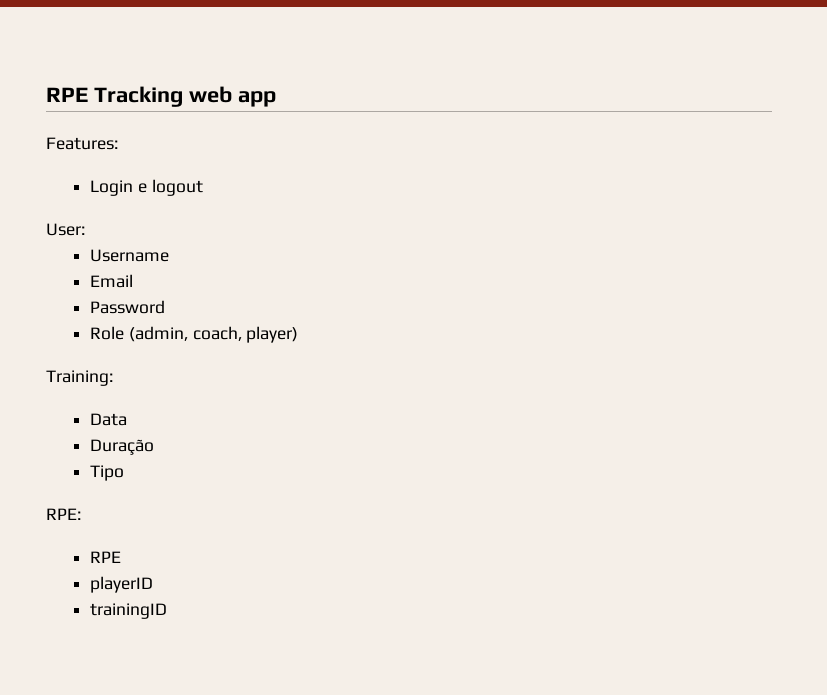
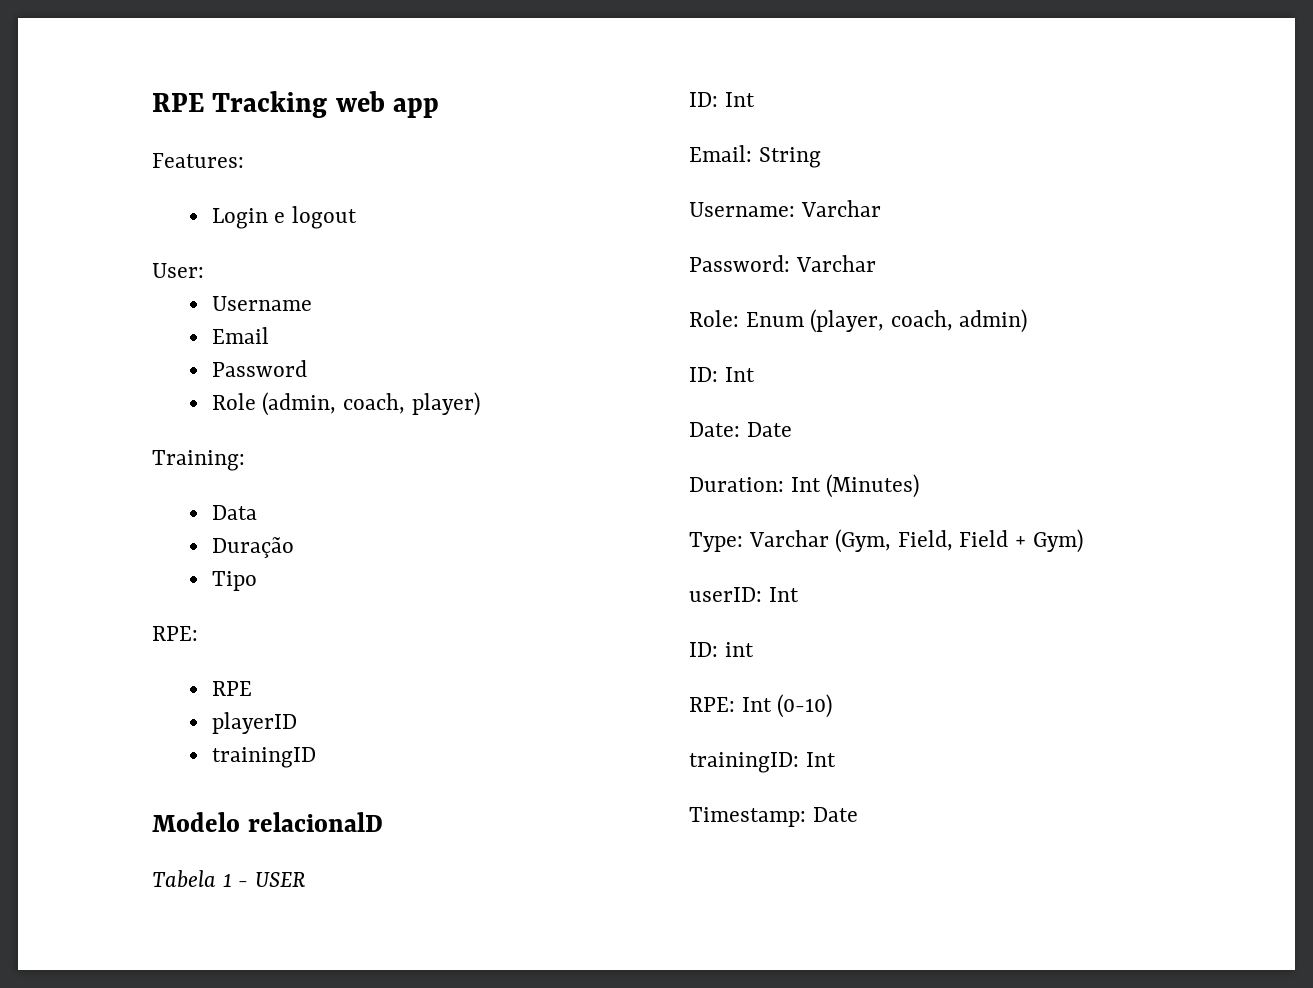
(168, 611) none -> [152,812,383,832] [152,870,305,888] [689,92,755,107] [689,145,821,168] [689,200,881,217] [689,255,876,272] [689,309,1028,333] [689,367,755,382] [689,422,792,437] [689,474,920,498] [689,529,1083,553] [689,587,799,602] [689,642,754,657] [689,694,833,718] [689,752,836,773] [689,807,858,827] // Modelo relacionalD // Tabela 1 - USER // ID: Int // Email: String // Username: Varchar // Password: Varchar // Role: Enum (player, coach, admin) // ID: Int // Date: Date // Duration: Int (Minutes) // Type: Varchar (Gym, Field, Field + Gym) // userID: Int // ID: int // RPE: Int (0-10) // trainingID: Int // Timestamp: Date

